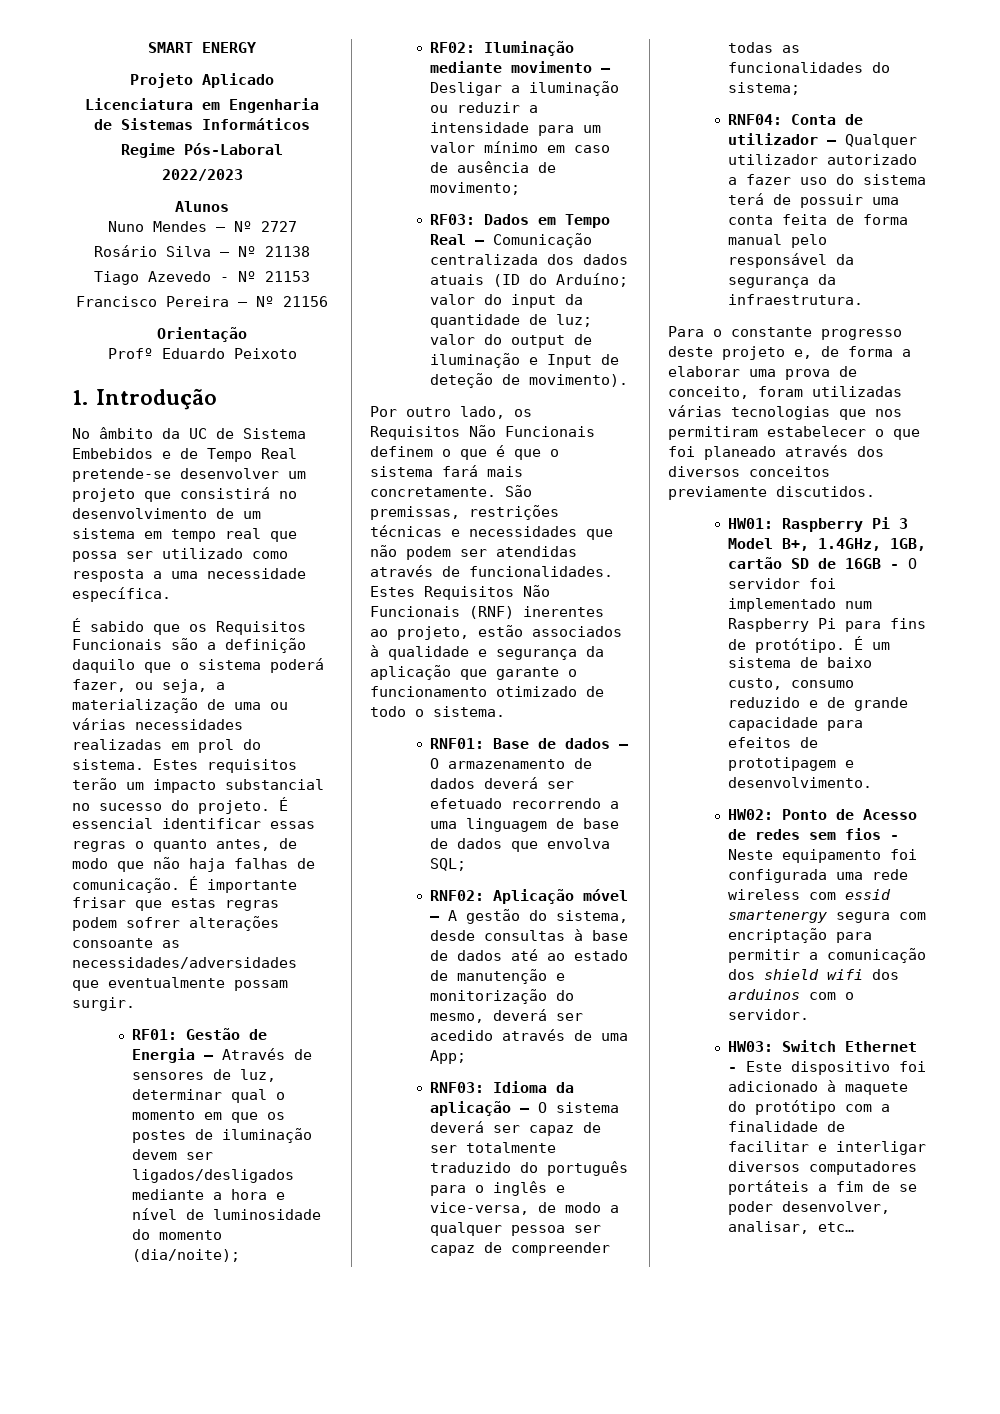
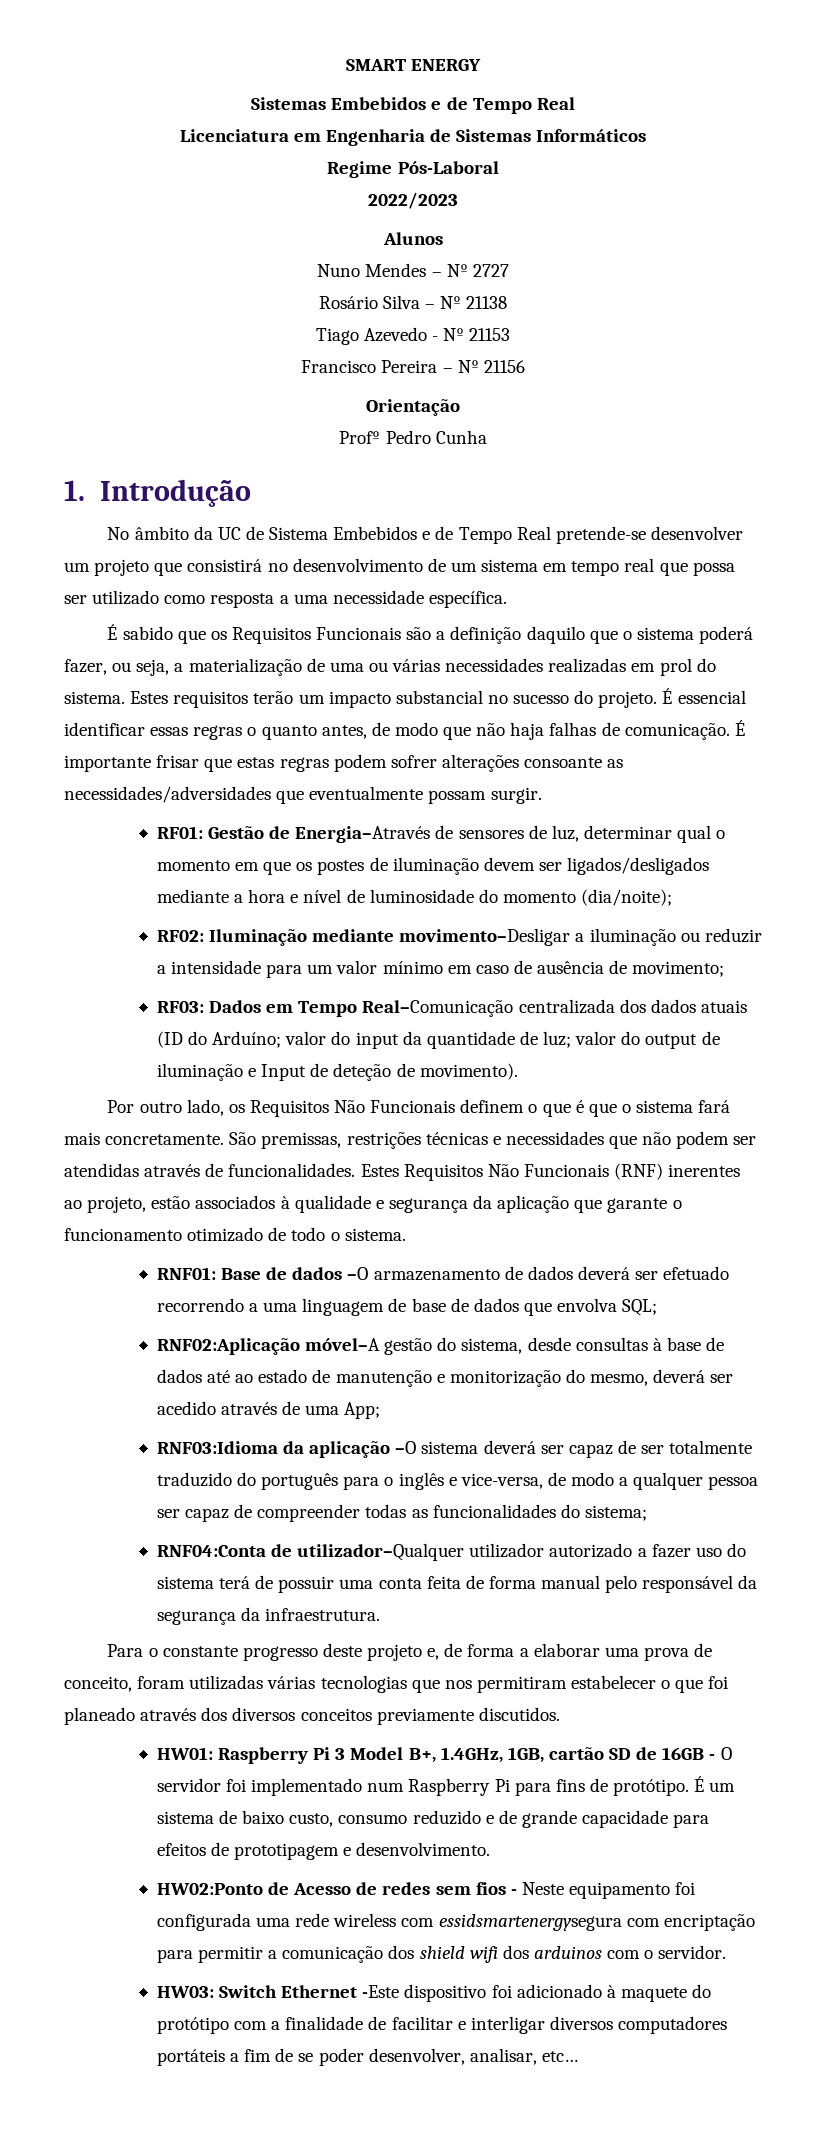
[130,73,274,88] Projeto Aplicado -> [251,97,575,114] Sistemas Embebidos e de Tempo Real
[161,348,297,359] Eduardo Peixoto -> [385,430,487,444] Pedro Cunha
[132,1048,286,1063] Energia – Através -> [295,826,431,843] Energia–Através
[511,61,612,73] [430,82,503,96] movimento – Desligar -> [399,928,571,946] movimento–Desligar
[430,233,593,248] Real – Comunicação -> [362,1000,514,1017] Real–Comunicação
[619,744,630,749] [430,758,440,769] – O -> [347,1267,369,1280] –O
[430,889,629,904] [430,910,458,921] RNF02: Aplicação móvel – A -> [156,1338,381,1355] RNF02:Aplicação móvel–A
[430,1081,575,1093] [430,1101,548,1116] RNF03: Idioma da aplicação – O -> [156,1441,417,1458] RNF03:Idioma da aplicação –O
[728,114,864,125] [728,133,918,148] RNF04: Conta de utilizador – Qualquer -> [156,1543,465,1561] RNF04:Conta de utilizador–Qualquer
[728,809,828,820] HW02: Ponto -> [156,1883,263,1895] HW02:Ponto
[845,889,892,900] [728,910,891,923] essid smartenergy segura -> [438,1914,622,1931] essidsmartenergysegura
[728,1061,783,1072] - Este -> [362,1985,400,1998] -Este

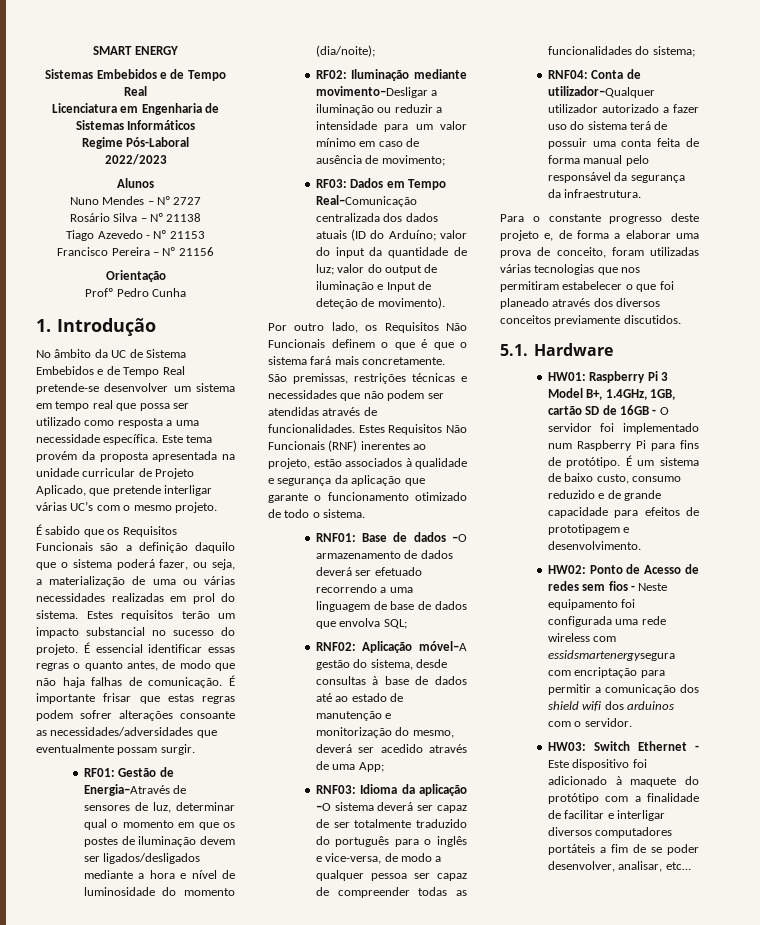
[94,558,477,576] projeto que consistirá no desenvolvimento de um -> (191, 389) none
(507, 599) none -> [161,435,213,443] [36,451,235,462] [36,468,195,479] [36,485,213,496] [36,501,217,513] Este tema provém da proposta apresentada na unidade curricular de Projeto Aplicado, que pretende interligar várias UC’s com o mesmo projeto.
[156,1338,300,1355] RNF02:Aplicação -> [315,641,413,653] RNF02: Aplicação
[156,1441,278,1454] RNF03:Idioma -> [315,784,398,794] RNF03: Idioma
[156,1545,266,1557] RNF04:Conta -> [547,70,624,79] RNF04: Conta
(560, 1714) none -> [500,343,614,356] // 5.1. Hardware
[156,1883,263,1895] HW02:Ponto -> [547,565,623,574] HW02: Ponto
[362,1985,400,1998] -Este -> [695,745,699,751] [547,760,569,768] - Este

